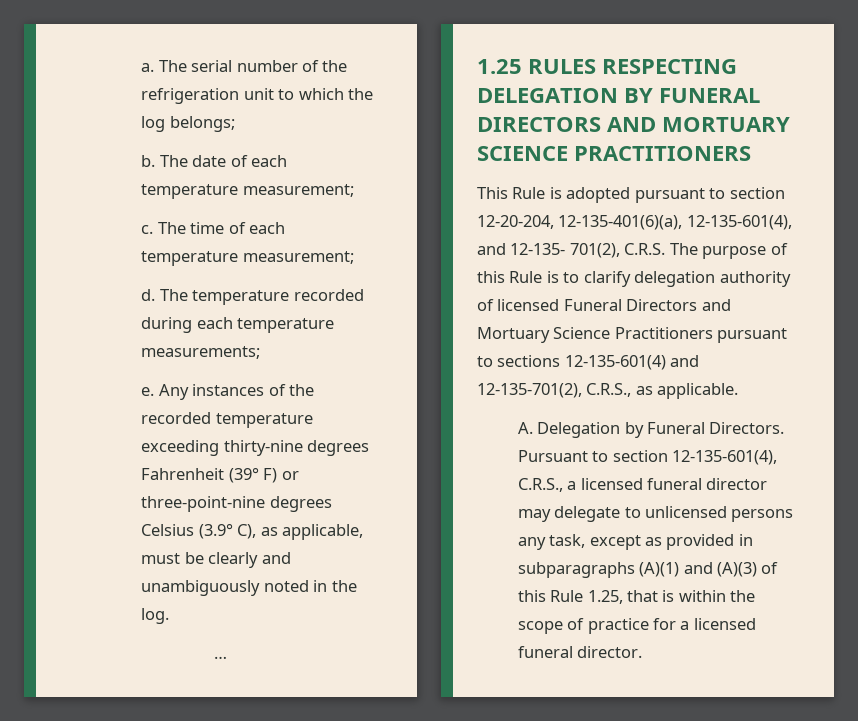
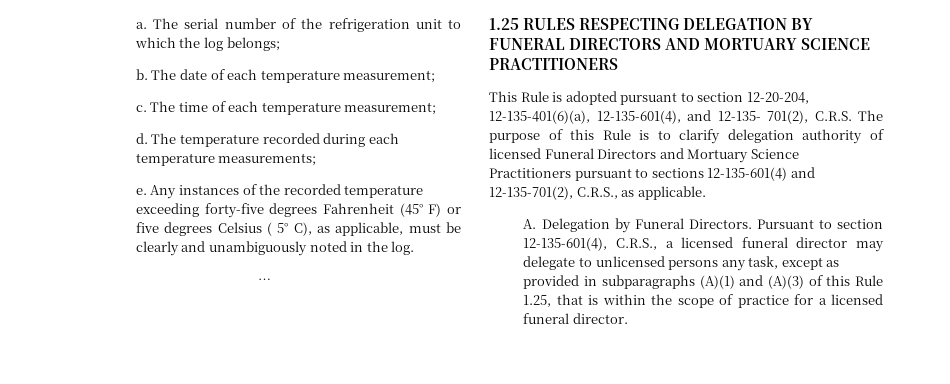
[223,440,303,456] thirty-nine -> [204,203,264,218] forty-five
[228,467,259,483] (39° -> [399,203,423,217] (45°
[141,496,266,512] three-point-nine -> [135,222,159,233] five
[198,523,233,539] (3.9° -> [266,222,289,236] ( 5°

